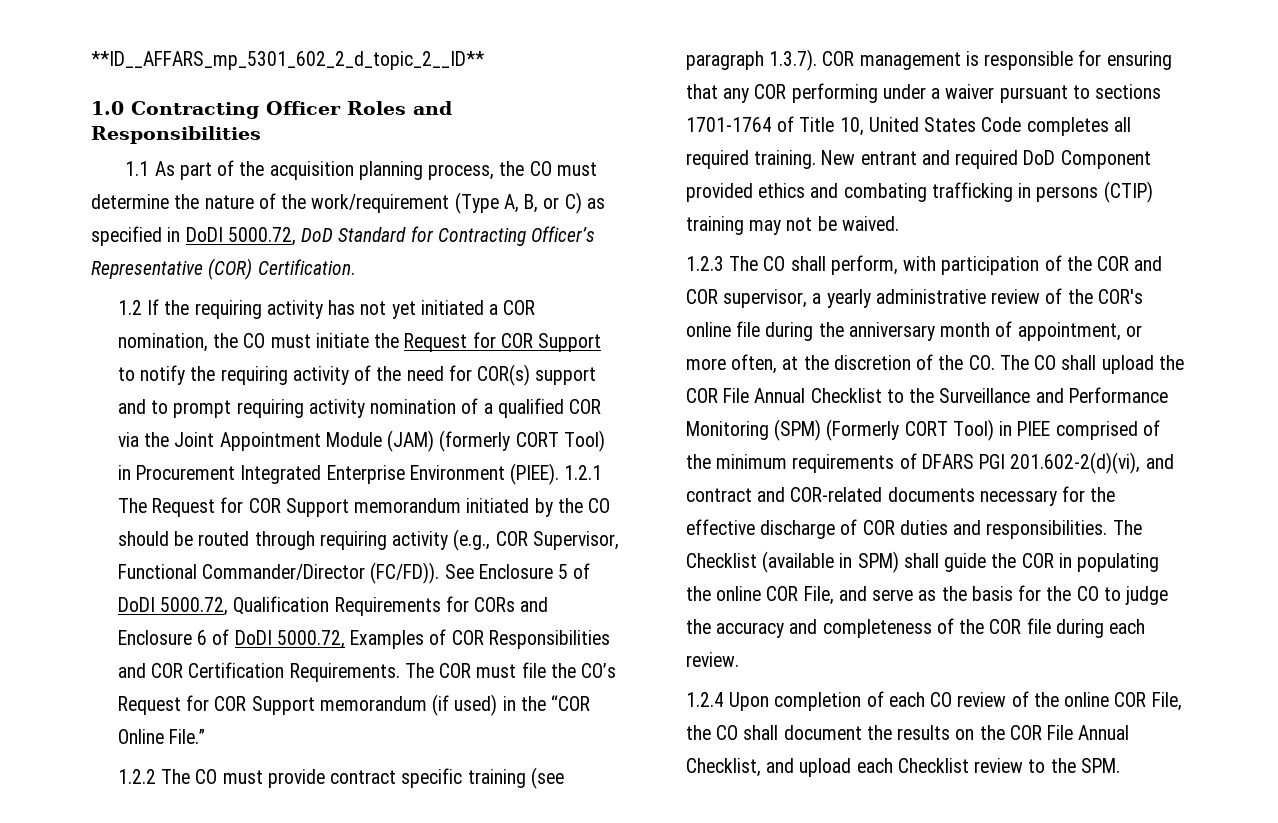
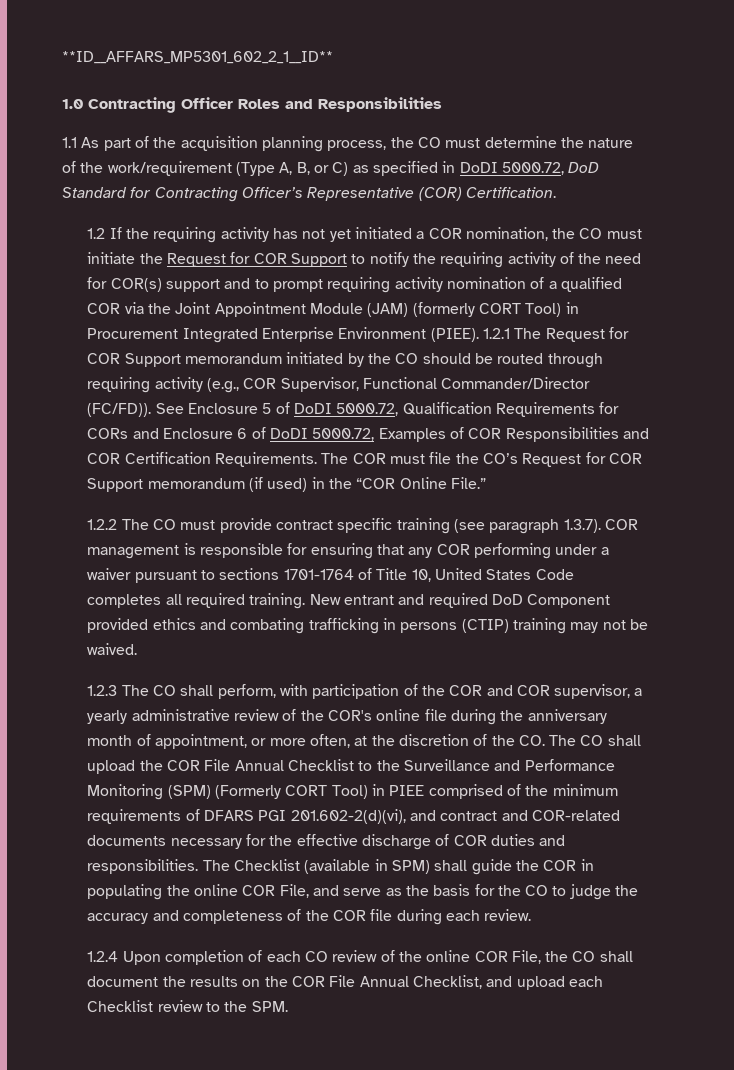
[91,51,484,70] **ID__AFFARS_mp_5301_602_2_d_topic_2__ID** -> [62,51,333,64] **ID__AFFARS_MP5301_602_2_1__ID**

